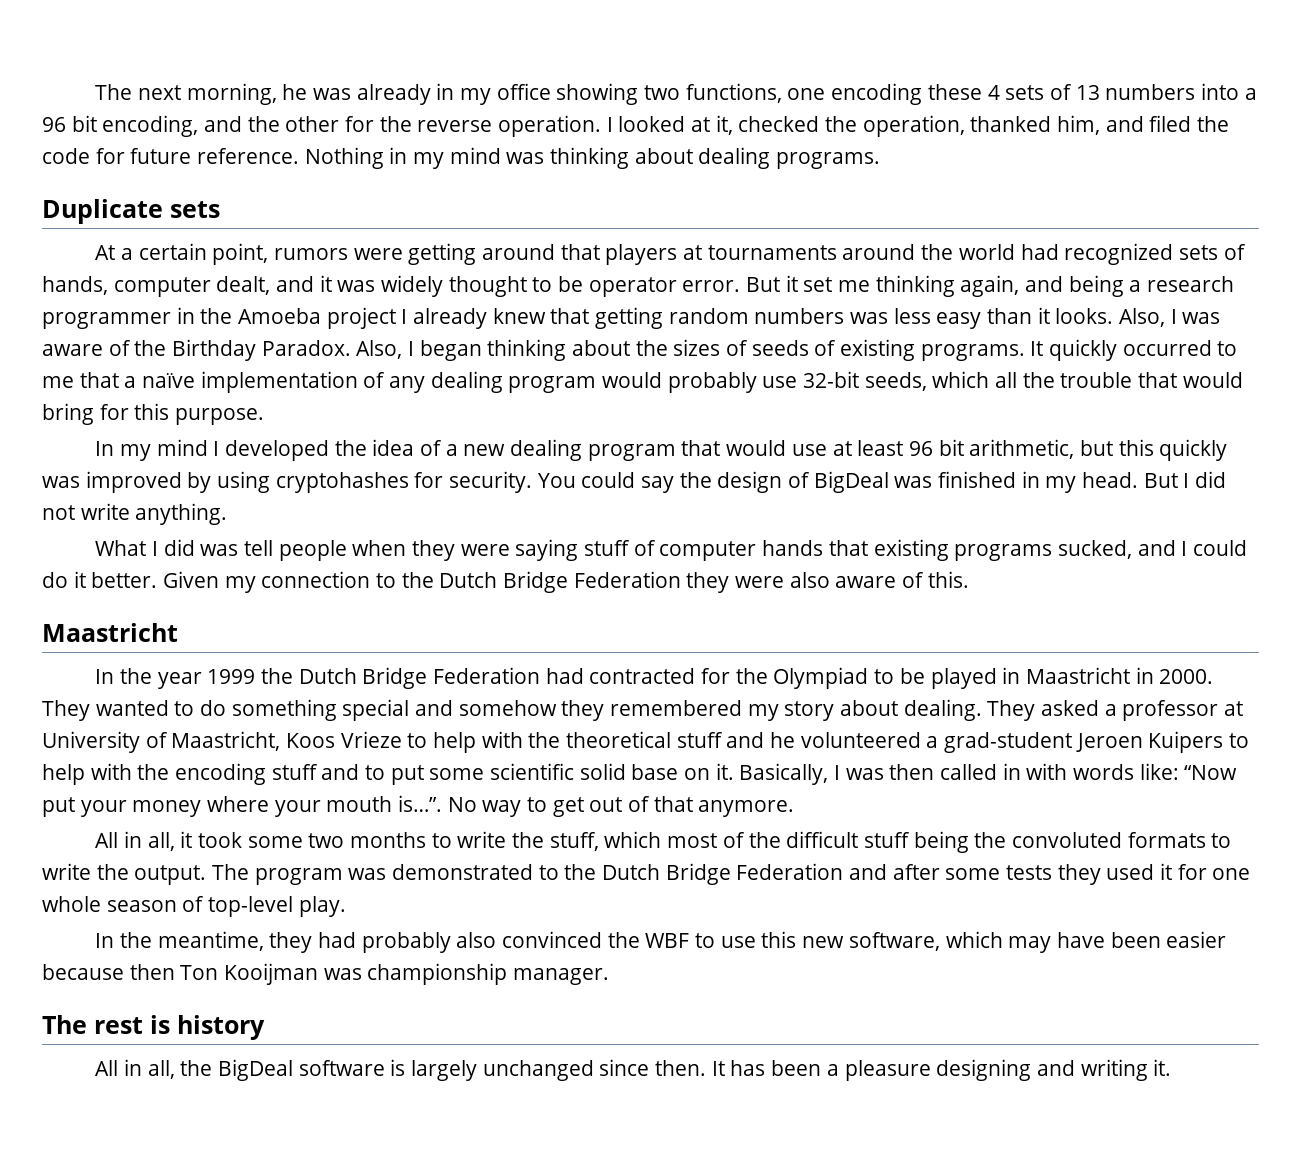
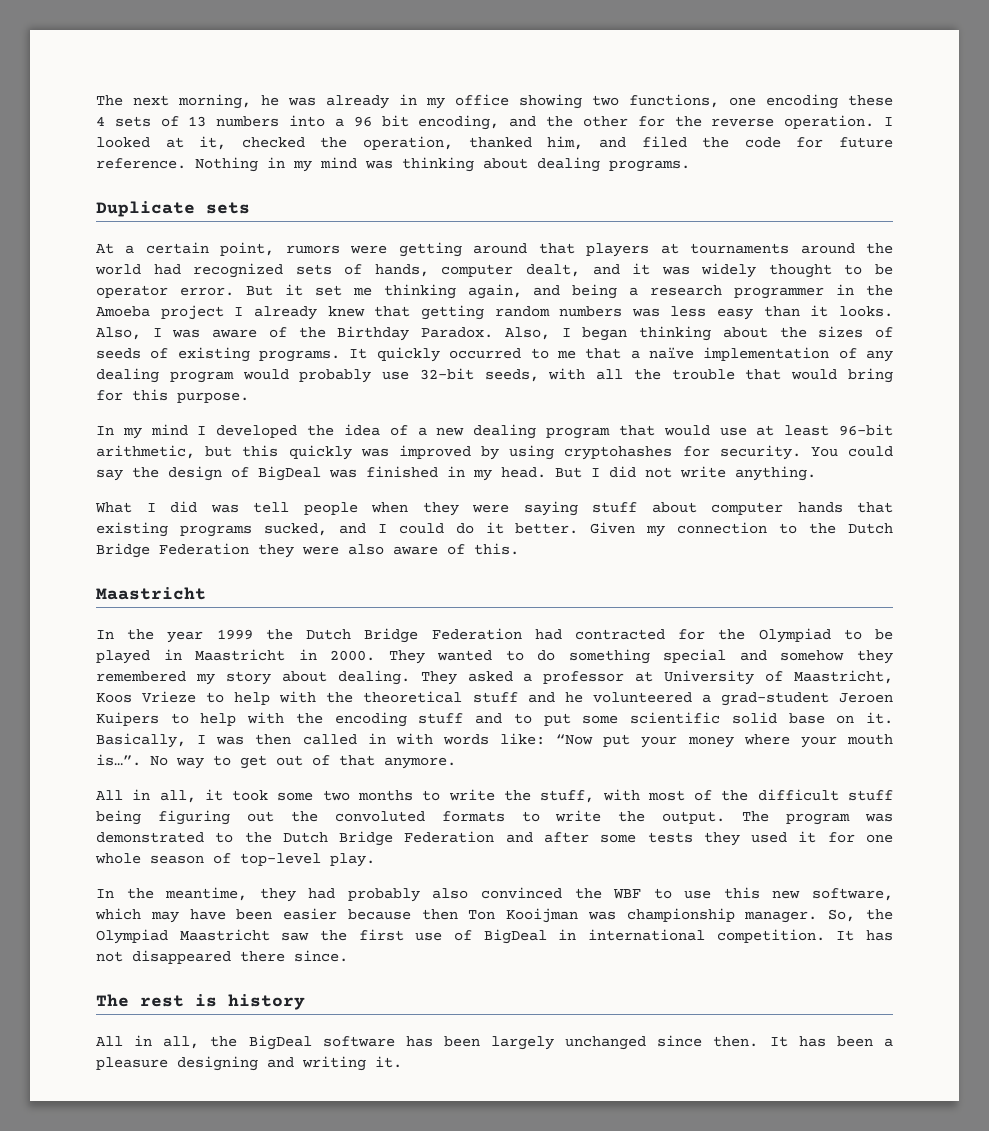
[932,371,990,388] which -> [548,368,586,380] with
[908,439,964,456] 96 bit -> [839,424,894,436] 96-bit
[633,540,656,556] of -> [651,502,697,513] about
[604,831,662,848] which -> [602,789,640,801] with
(969, 842) none -> [157,810,274,825] figuring out
(610, 976) none -> [828,909,893,922] [96,929,893,944] [96,950,348,964] So, the Olympiad Maastricht saw the first use of BigDeal in international competition. It has not disappeared there since.
[390,1059,406,1076] is -> [405,1036,480,1047] has been

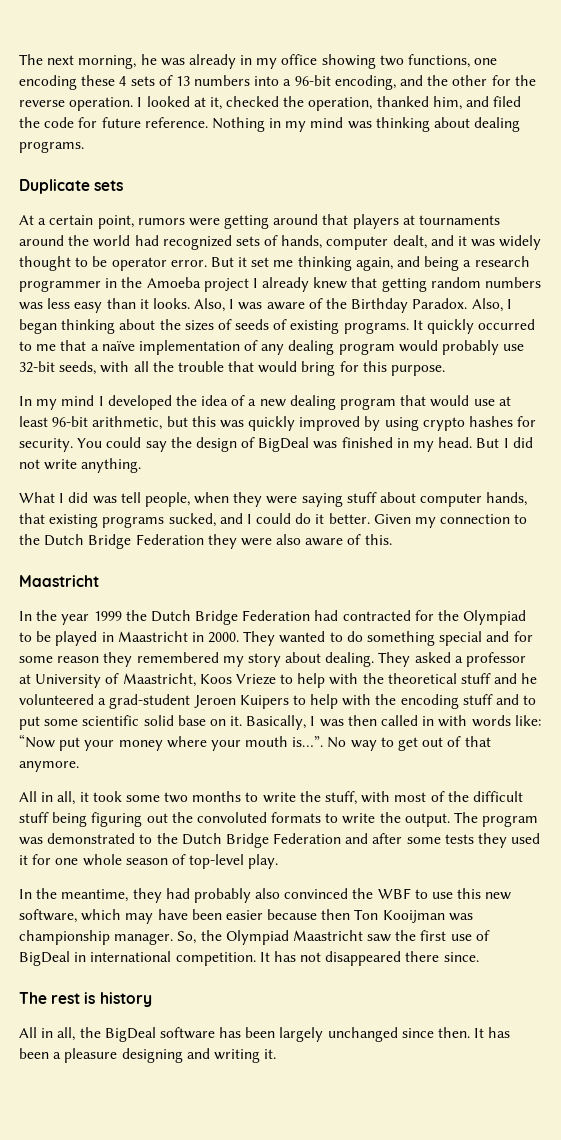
[353,115,409,127] 96 bit -> [294,75,331,86] 96-bit
[288,445,389,460] quickly was -> [219,416,296,431] was quickly
[564,446,673,460] cryptohashes -> [422,416,514,431] crypto hashes
[303,502,358,515] people -> [144,492,190,507] people,
[797,502,843,513] hands -> [486,492,528,506] hands,
[780,650,845,661] somehow -> [513,631,533,642] [19,656,100,663] for some reason

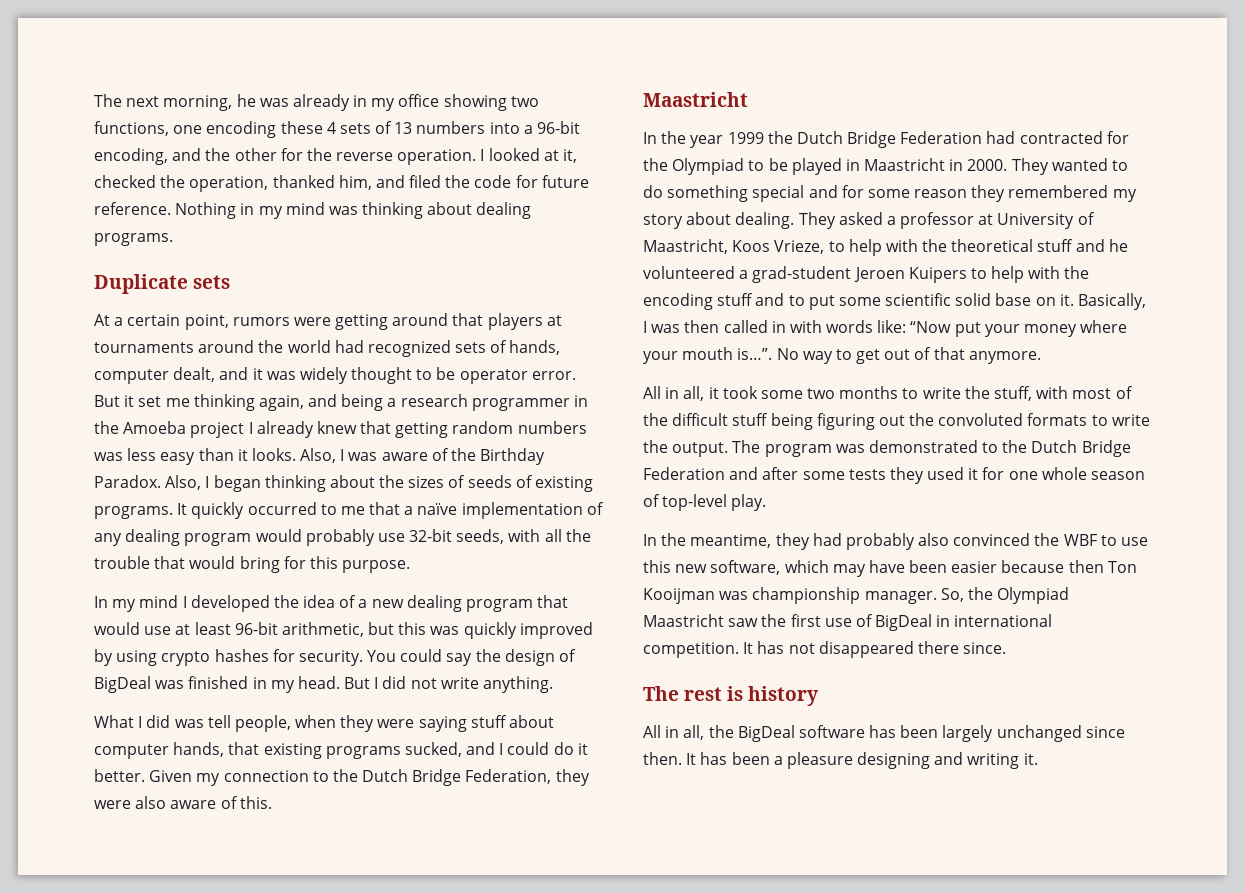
[135,534,204,545] Federation -> [465,769,552,784] Federation,
[235,674,276,685] Vrieze -> [774,240,825,254] Vrieze,

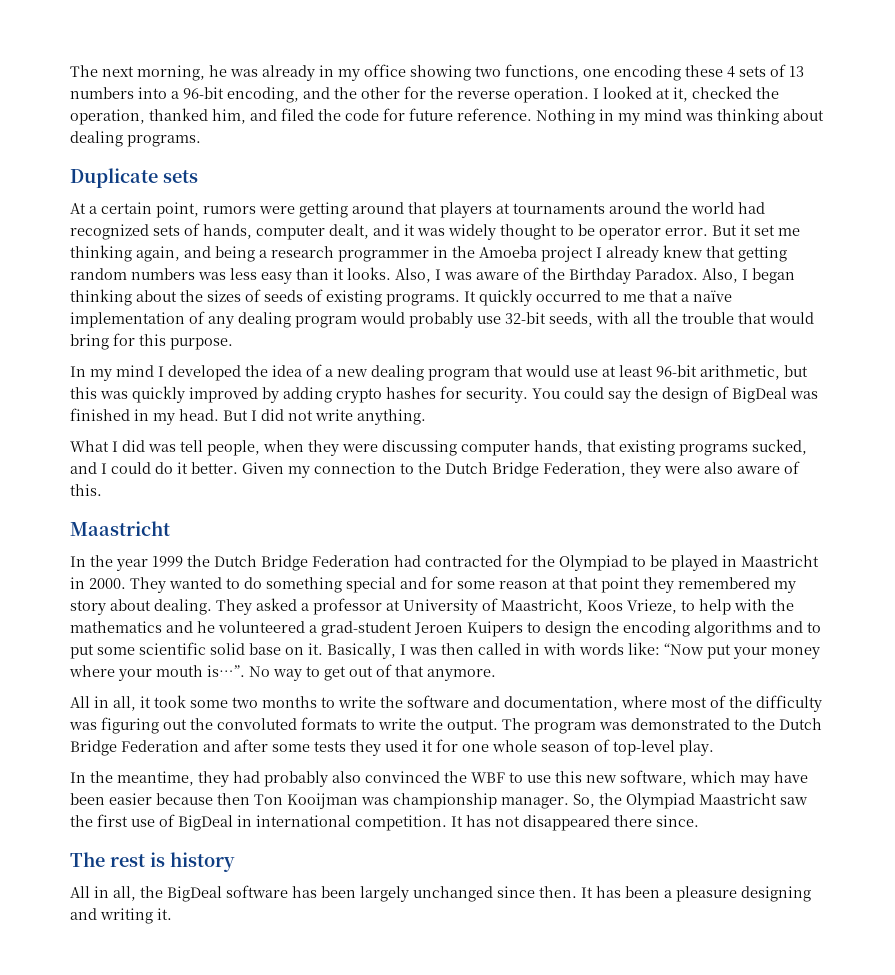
[116,650,158,666] using -> [283,387,332,403] adding
[418,715,555,732] saying stuff about -> [382,440,457,456] discussing
(968, 193) none -> [552,577,640,593] at that point
[951,239,1074,252] theoretical stuff -> [70,621,162,633] mathematics
[991,266,1061,283] help with -> [545,621,592,637] design
[717,293,754,306] stuff -> [694,621,772,637] algorithms
[994,386,1133,401] [643,413,813,430] stuff, with most of the difficult stuff being -> [407,695,822,712] [69,722,97,730] software and documentation, where most of the difficulty was

